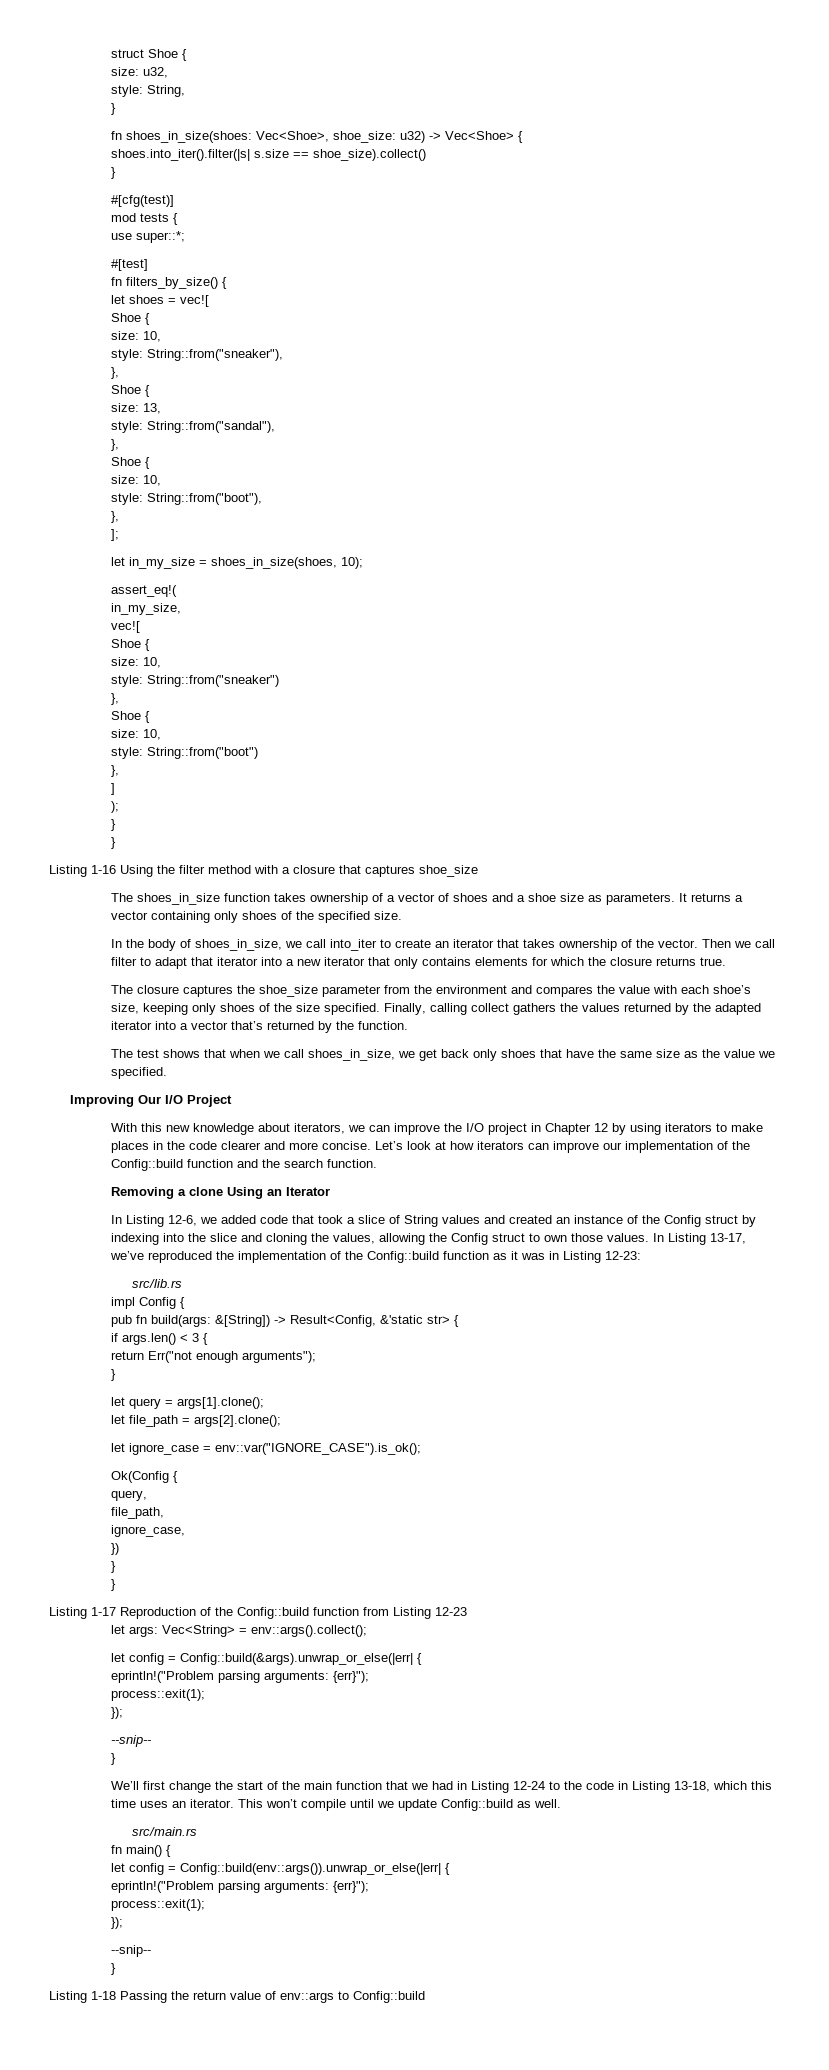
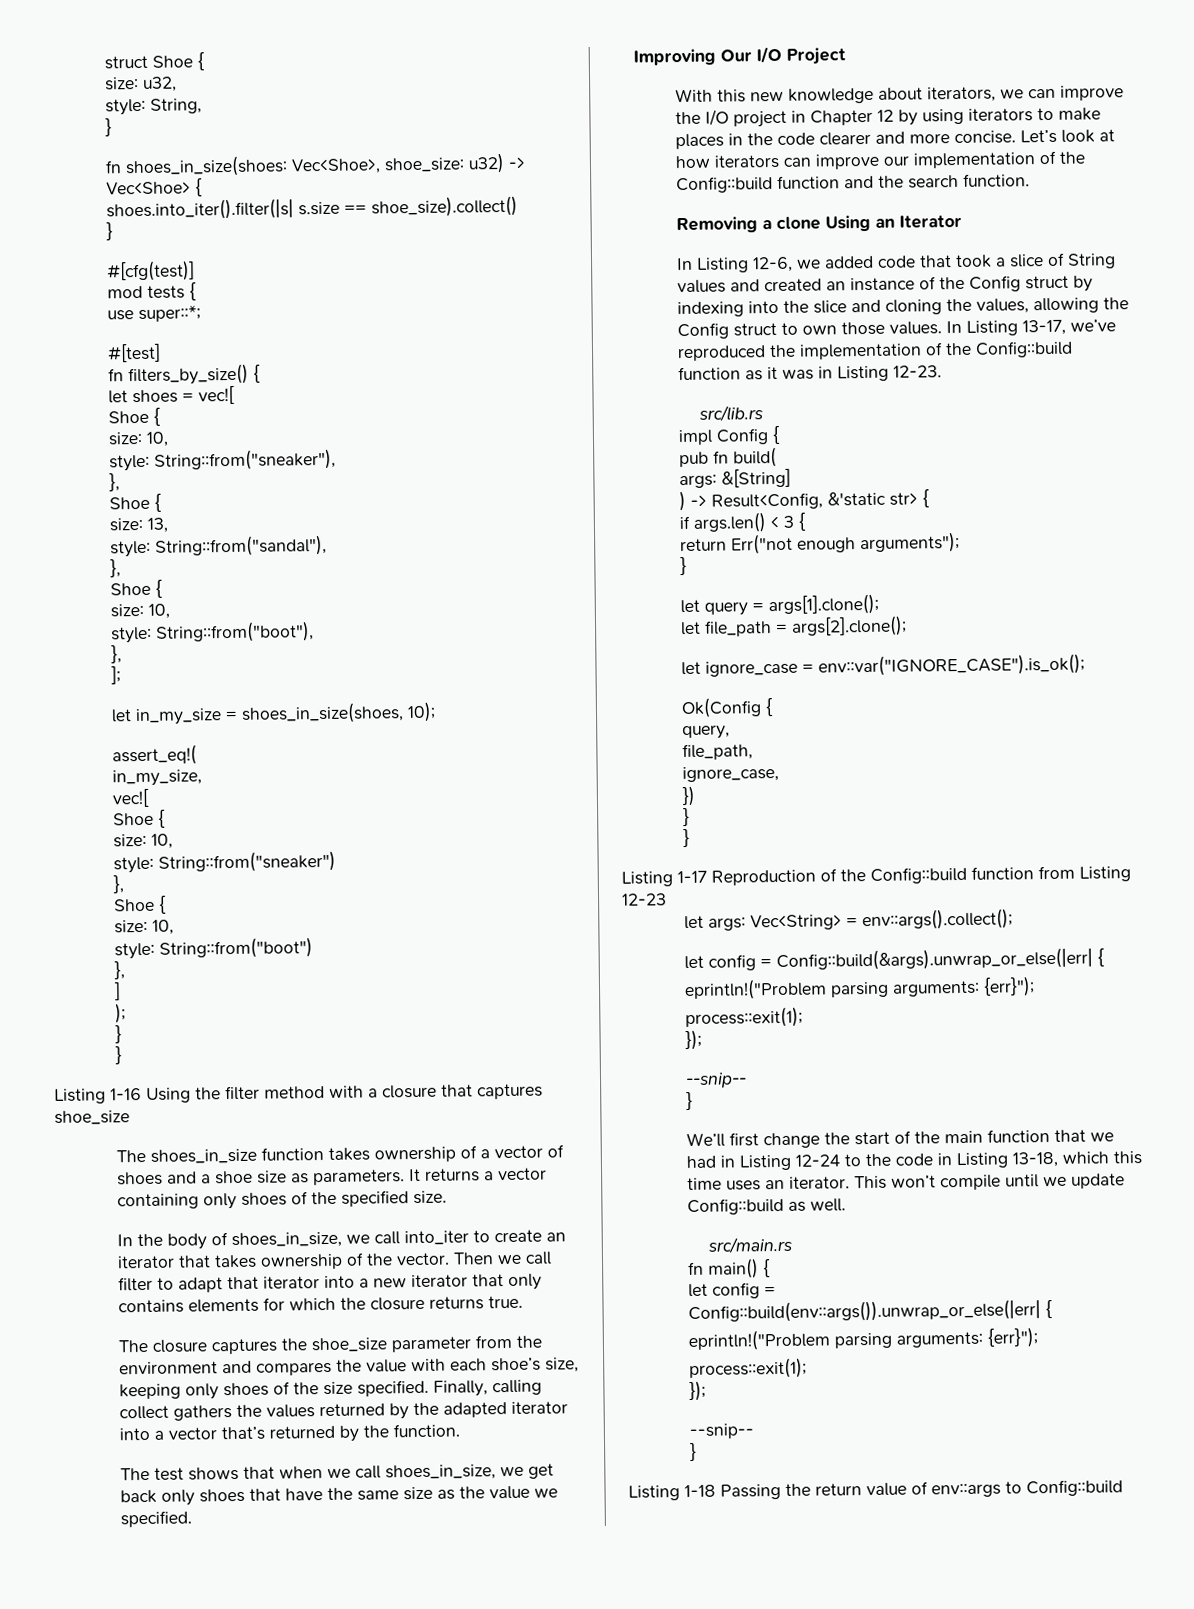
[605,1251,642,1260] 12-23: -> [893,365,943,378] 12-23.
[151,1315,271,1327] build(args: &[String]) -> [733,446,778,468] [679,468,792,489] [679,490,687,512] build( // args: &[String] // )
(177, 1869) none -> (777, 1291) //

